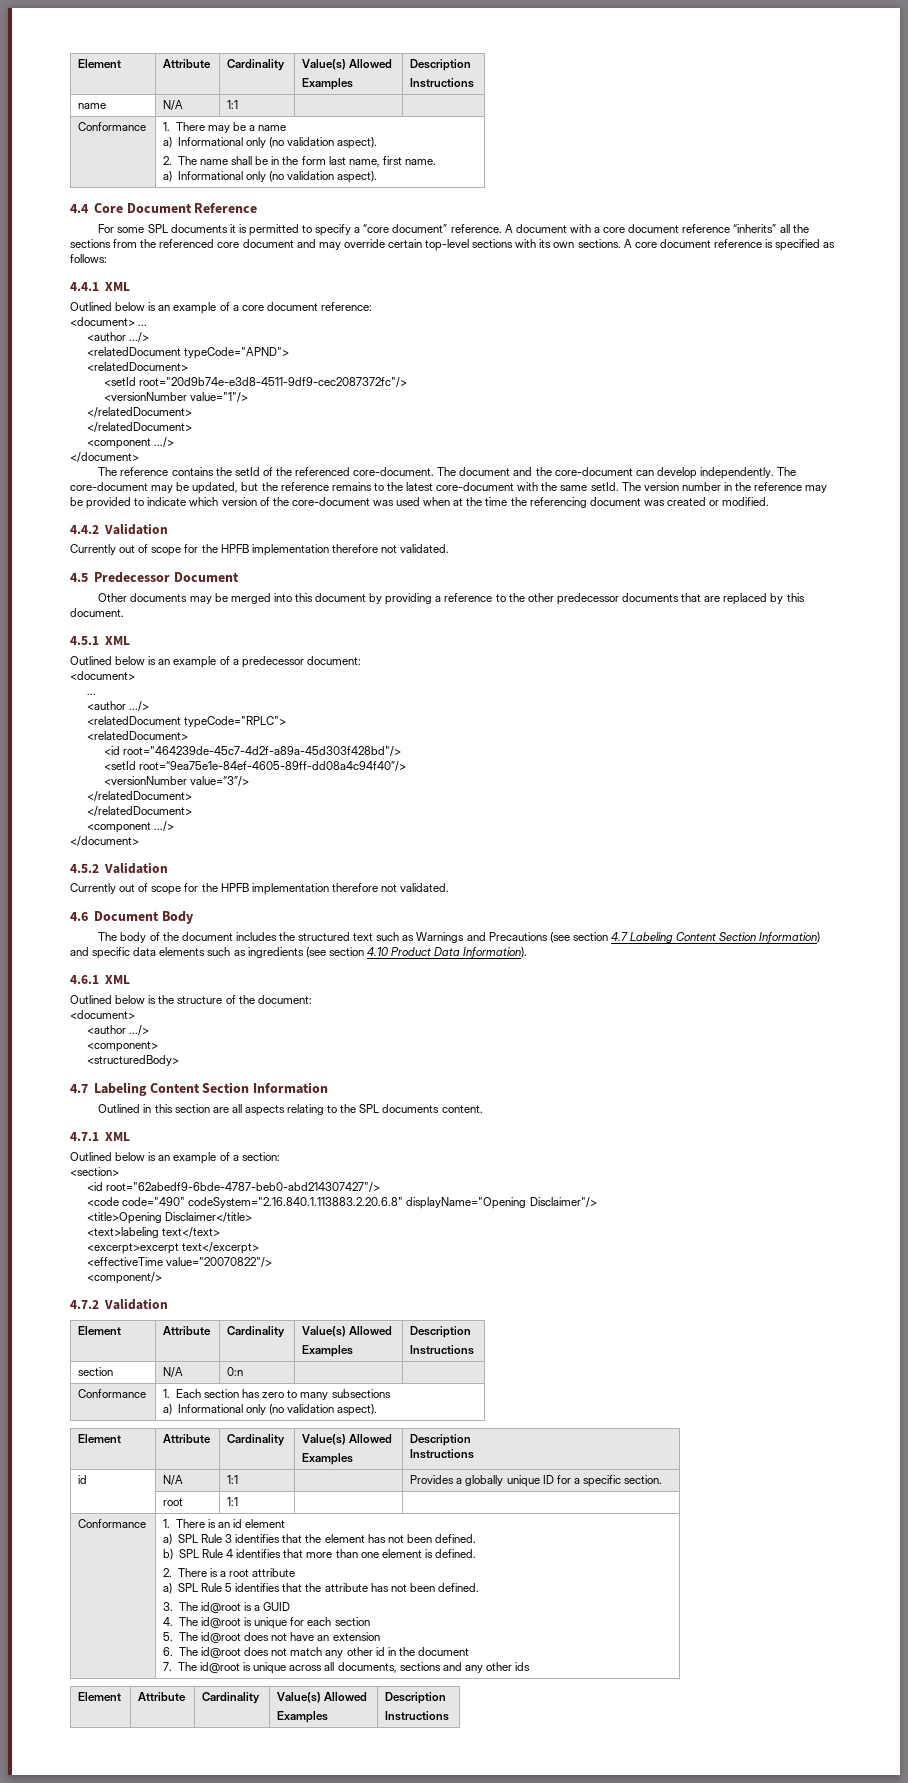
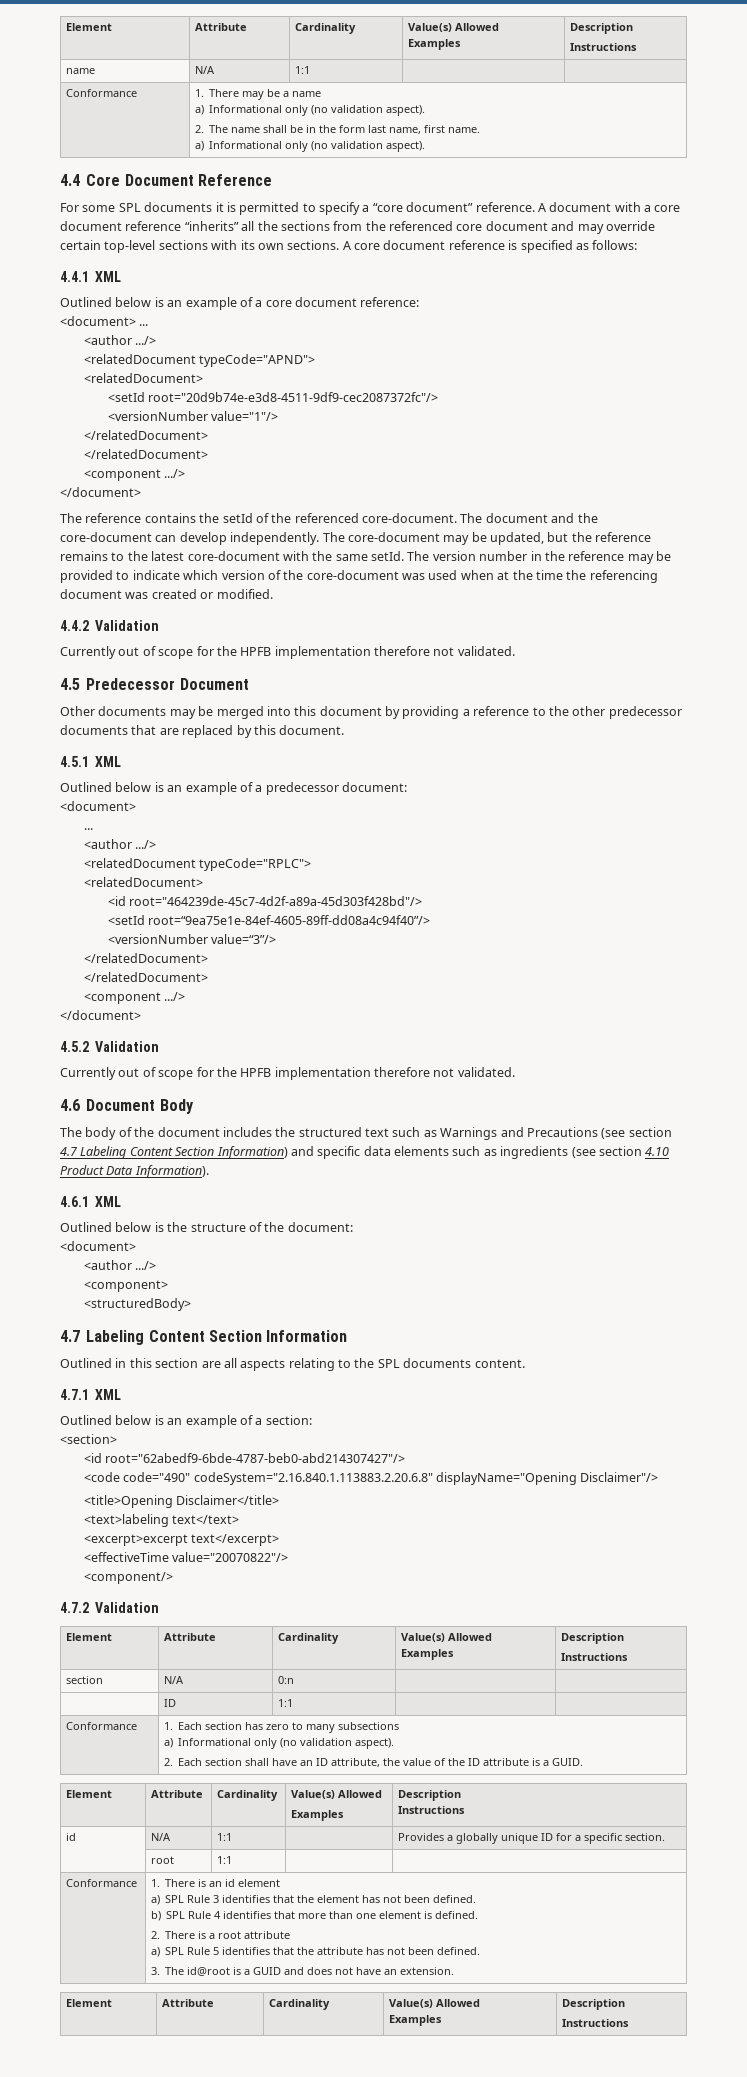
(244, 1371) none -> [163,1699,176,1707] [277,1699,293,1707] // | ID | 1:1 | |
(378, 1410) none -> [163,1758,584,1767] // 2. Each section shall have an ID attribute, the value of the ID attribute is a GUID.
[163,1617,370,1629] [163,1632,380,1643] [163,1647,470,1658] [163,1662,531,1674] // 4. The id@root is unique for each section // 5. The id@root does not have an extension // 6. The id@root does not match any other id in the document // 7. The id@root is unique across all documents, sections and any other ids -> [284,1967,455,1975] and does not have an extension.

